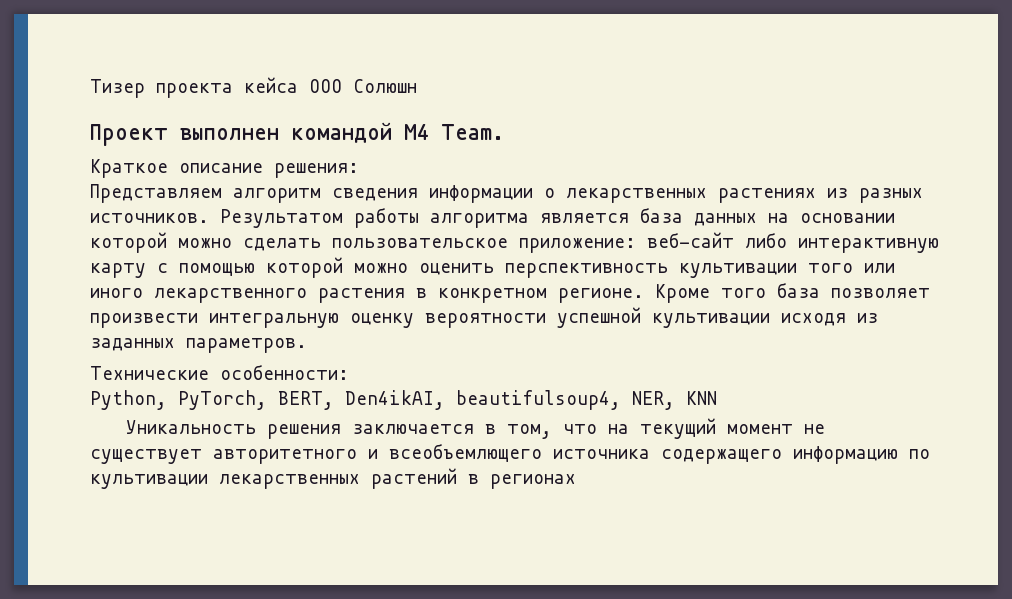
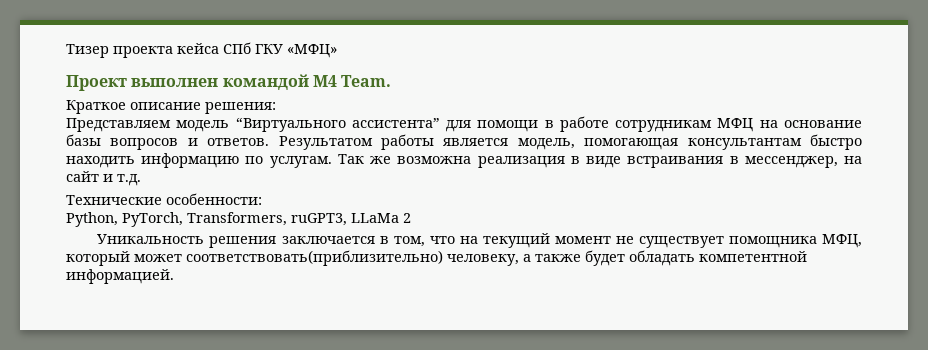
[309,79,417,94] ООО Солюшн -> [223,42,337,58] СПб ГКУ «МФЦ»
[233,185,923,203] [90,208,895,228] [90,232,939,253] [90,257,895,278] [90,283,930,303] [90,307,878,328] [90,338,307,353] алгоритм сведения информации о лекарственных растениях из разных источников. Результатом работы алгоритма является база данных на основании которой можно сделать пользовательское приложение: веб-сайт либо интерактивную карту с помощью которой можно оценить перспективность культивации того или иного лекарственного растения в конкретном регионе. Кроме того база позволяет произвести интегральную оценку вероятности успешной культивации исходя из заданных параметров. -> [176,116,862,132] [66,134,862,150] [66,153,863,168] [66,171,141,186] модель “Виртуального ассистента” для помощи в работе сотрудникам МФЦ на основание базы вопросов и ответов. Результатом работы является модель, помогающая консультантам быстро находить информацию по услугам. Так же возможна реализация в виде встраивания в мессенджер, на сайт и т.д.
[278,390,717,410] BERT, Den4ikAI, beautifulsoup4, NER, KNN -> [187,212,411,226] Transformers, ruGPT3, LLaMa 2
[213,444,930,464] [90,468,576,489] авторитетного и всеобъемлющего источника содержащего информацию по культивации лекарственных растений в регионах -> [728,234,862,248] [66,250,807,266] [66,269,174,284] помощника МФЦ, который может соответствовать(приблизительно) человеку, а также будет обладать компетентной информацией.

